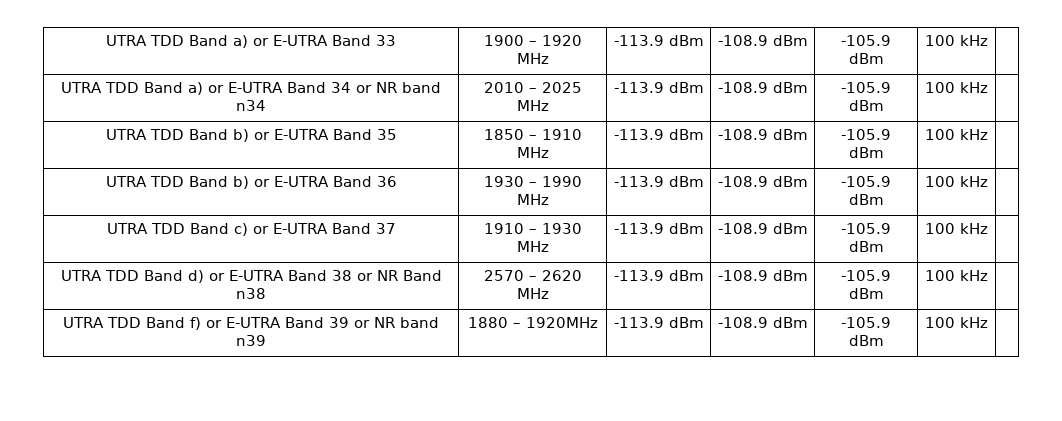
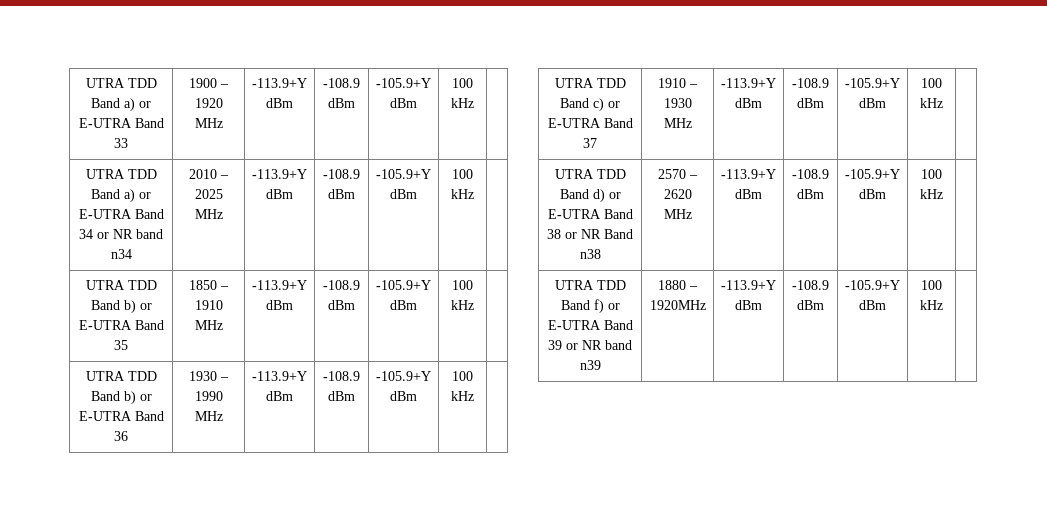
[613,35,704,46] [717,35,808,46] [841,35,891,46] -113.9 dBm | -108.9 dBm | -105.9 -> [252,78,307,88] [266,98,293,108] [323,78,360,88] [328,98,355,108] [376,78,431,88] -113.9+Y dBm | -108.9 dBm | -105.9+Y
[613,82,704,93] [717,82,808,93] [841,82,891,93] -113.9 dBm | -108.9 dBm | -105.9 -> [252,169,307,179] [266,189,293,199] [323,169,360,179] [328,189,355,199] [376,169,431,179] -113.9+Y dBm | -108.9 dBm | -105.9+Y
[613,129,704,140] [717,129,808,140] [841,129,891,140] -113.9 dBm | -108.9 dBm | -105.9 -> [252,280,307,290] [266,300,293,310] [323,280,360,290] [328,300,355,310] [376,280,431,290] -113.9+Y dBm | -108.9 dBm | -105.9+Y
[613,176,704,187] [717,176,808,187] [841,176,891,187] -113.9 dBm | -108.9 dBm | -105.9 -> [252,371,307,381] [266,391,293,401] [323,371,360,381] [328,391,355,401] [376,371,431,381] -113.9+Y dBm | -108.9 dBm | -105.9+Y
[613,223,704,234] [717,223,808,234] [841,223,891,234] -113.9 dBm | -108.9 dBm | -105.9 -> [721,78,776,88] [735,98,762,108] [792,78,829,88] [797,98,824,108] [845,78,900,88] -113.9+Y dBm | -108.9 dBm | -105.9+Y
[613,270,704,281] [717,270,808,281] [841,270,891,281] -113.9 dBm | -108.9 dBm | -105.9 -> [721,169,776,179] [735,189,762,199] [792,169,829,179] [797,189,824,199] [845,169,900,179] -113.9+Y dBm | -108.9 dBm | -105.9+Y
[613,317,704,328] [717,317,808,328] [841,317,891,328] -113.9 dBm | -108.9 dBm | -105.9 -> [721,280,776,290] [735,300,762,310] [792,280,829,290] [797,300,824,310] [845,280,900,290] -113.9+Y dBm | -108.9 dBm | -105.9+Y

